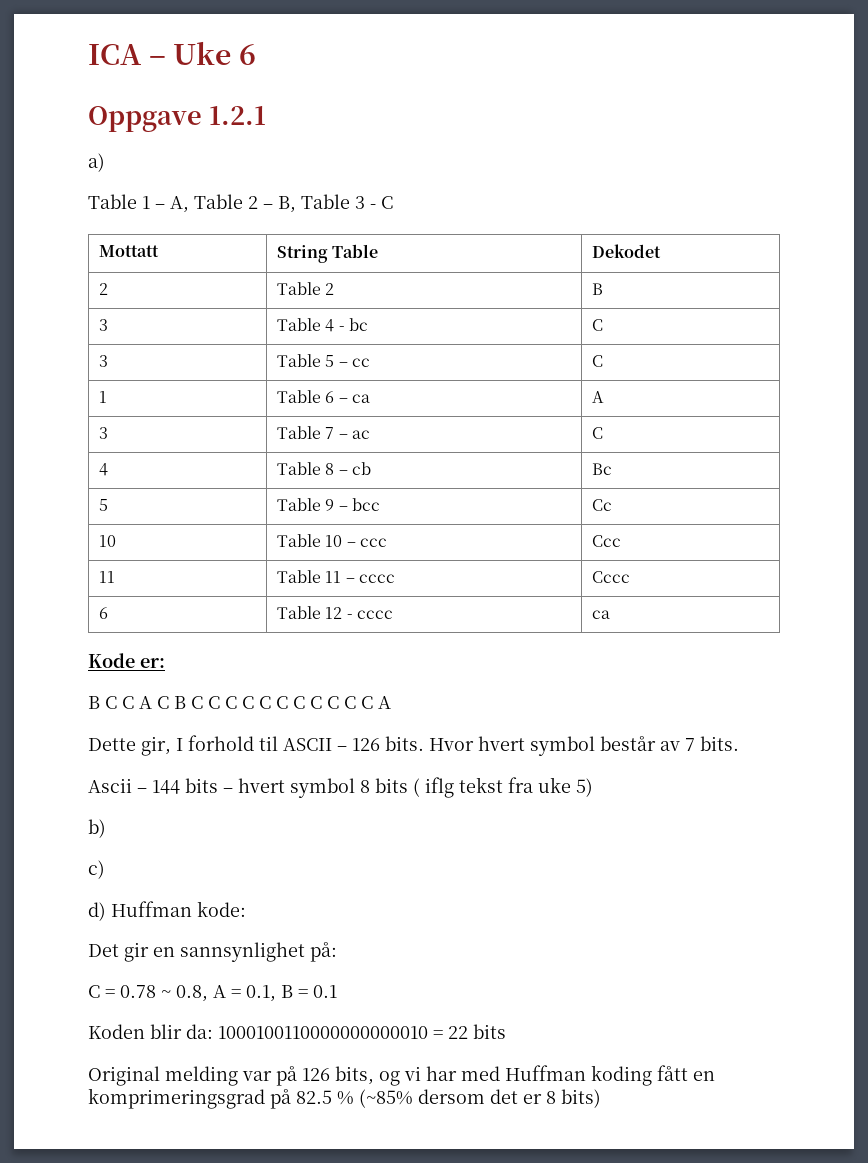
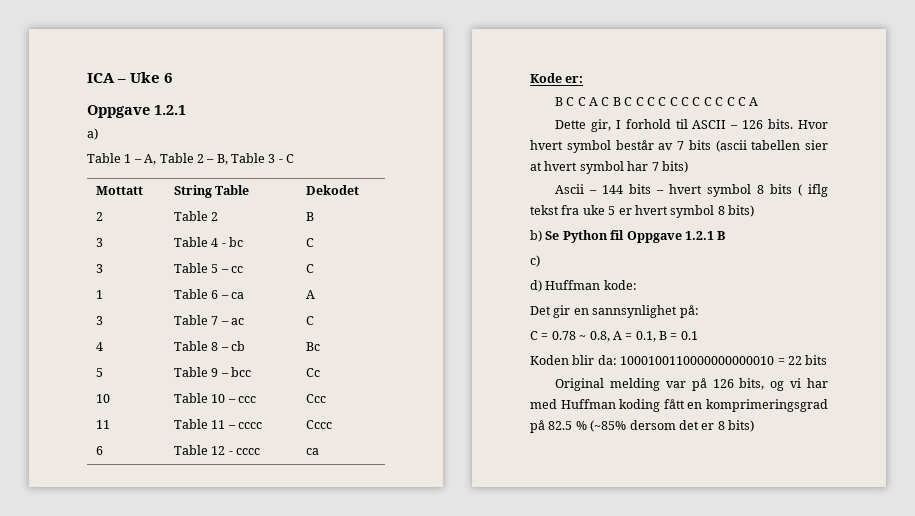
[700,736,739,751] bits. -> [688,140,828,152] [530,161,688,174] bits (ascii tabellen sier at hvert symbol har 7 bits)
[576,778,593,797] [88,819,106,838] 5) // b) -> [608,205,754,218] [530,230,726,243] 5 er hvert symbol 8 bits) // b) Se Python fil Oppgave 1.2.1 B

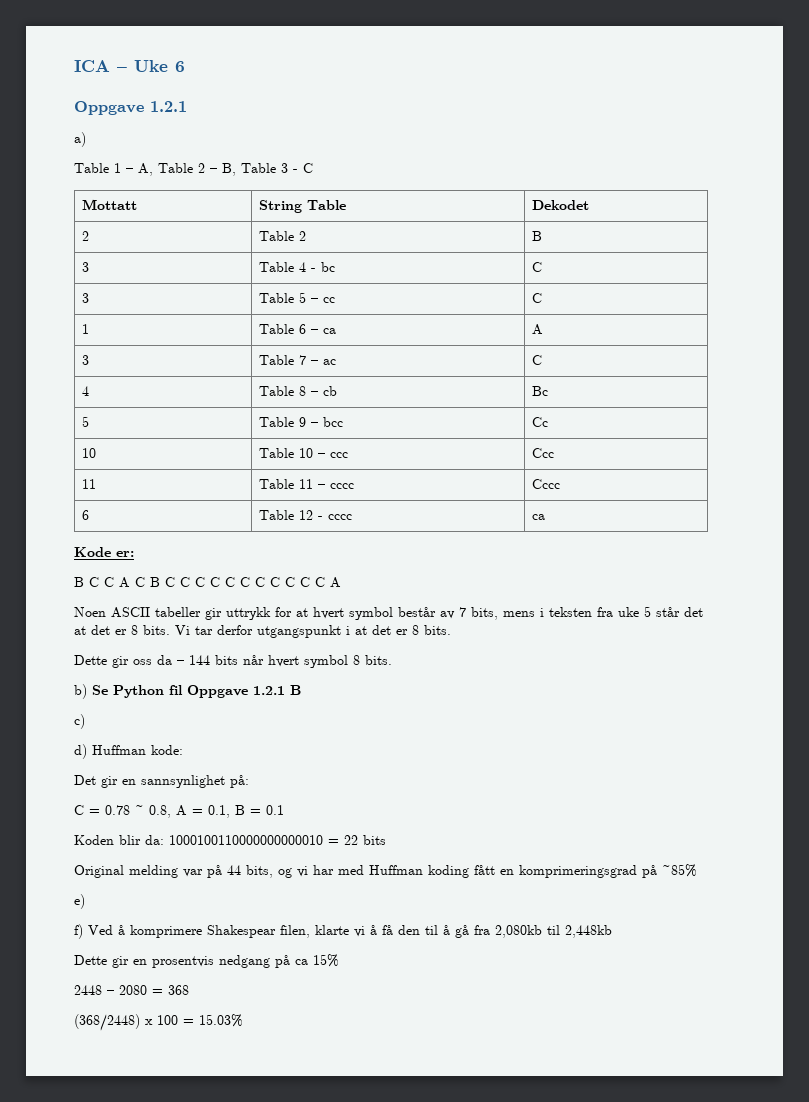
[554,119,828,132] Dette gir, I forhold til ASCII – 126 bits. Hvor -> [74,607,308,620] Noen ASCII tabeller gir uttrykk for at
[688,140,828,152] [530,161,688,174] [554,184,584,194] bits (ascii tabellen sier at hvert symbol har 7 bits) // Ascii -> [471,606,703,620] [74,625,451,638] [74,655,172,668] bits, mens i teksten fra uke 5 står det at det er 8 bits. Vi tar derfor utgangspunkt i at det er 8 bits. // Dette gir oss da
[655,184,828,197] [530,205,754,218] – hvert symbol 8 bits ( iflg tekst fra uke 5 er hvert symbol 8 bits) -> [243,655,392,668] når hvert symbol 8 bits.
[712,379,734,388] 126 -> [227,865,241,875] 44
[548,420,754,432] 82.5 % (~85% dersom det er 8 bits) -> [662,864,697,877] [74,894,85,909] [74,924,612,939] [74,954,339,968] [74,985,189,995] [74,1014,243,1031] ~85% // e) // f) Ved å komprimere Shakespear filen, klarte vi å få den til å gå fra 2,080kb til 2,448kb // Dette gir en prosentvis nedgang på ca 15% // 2448 – 2080 = 368 // (368/2448) x 100 = 15.03%

